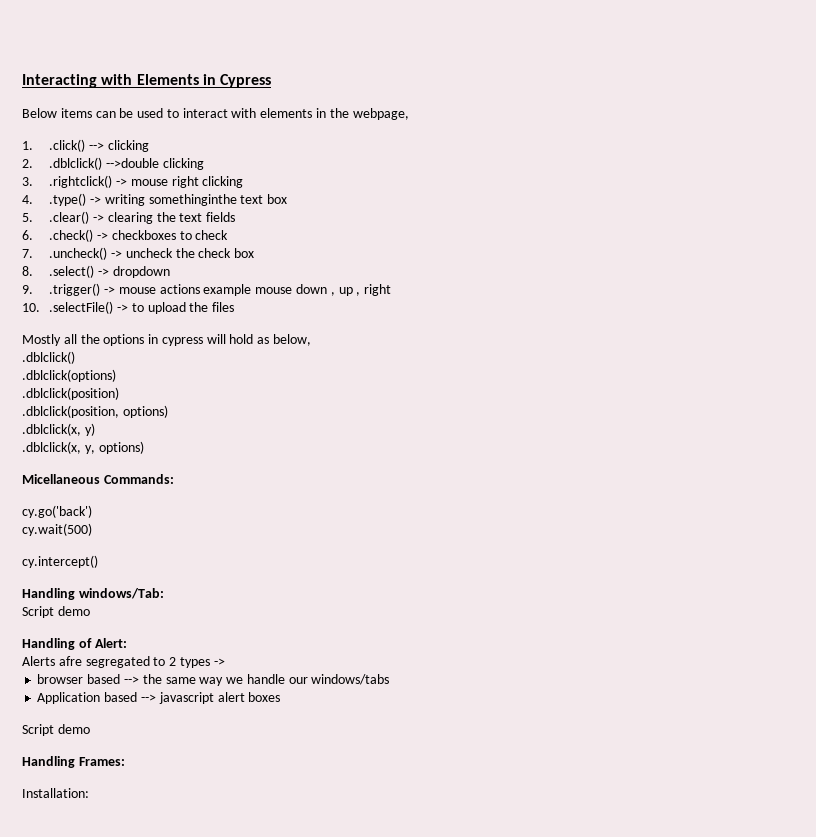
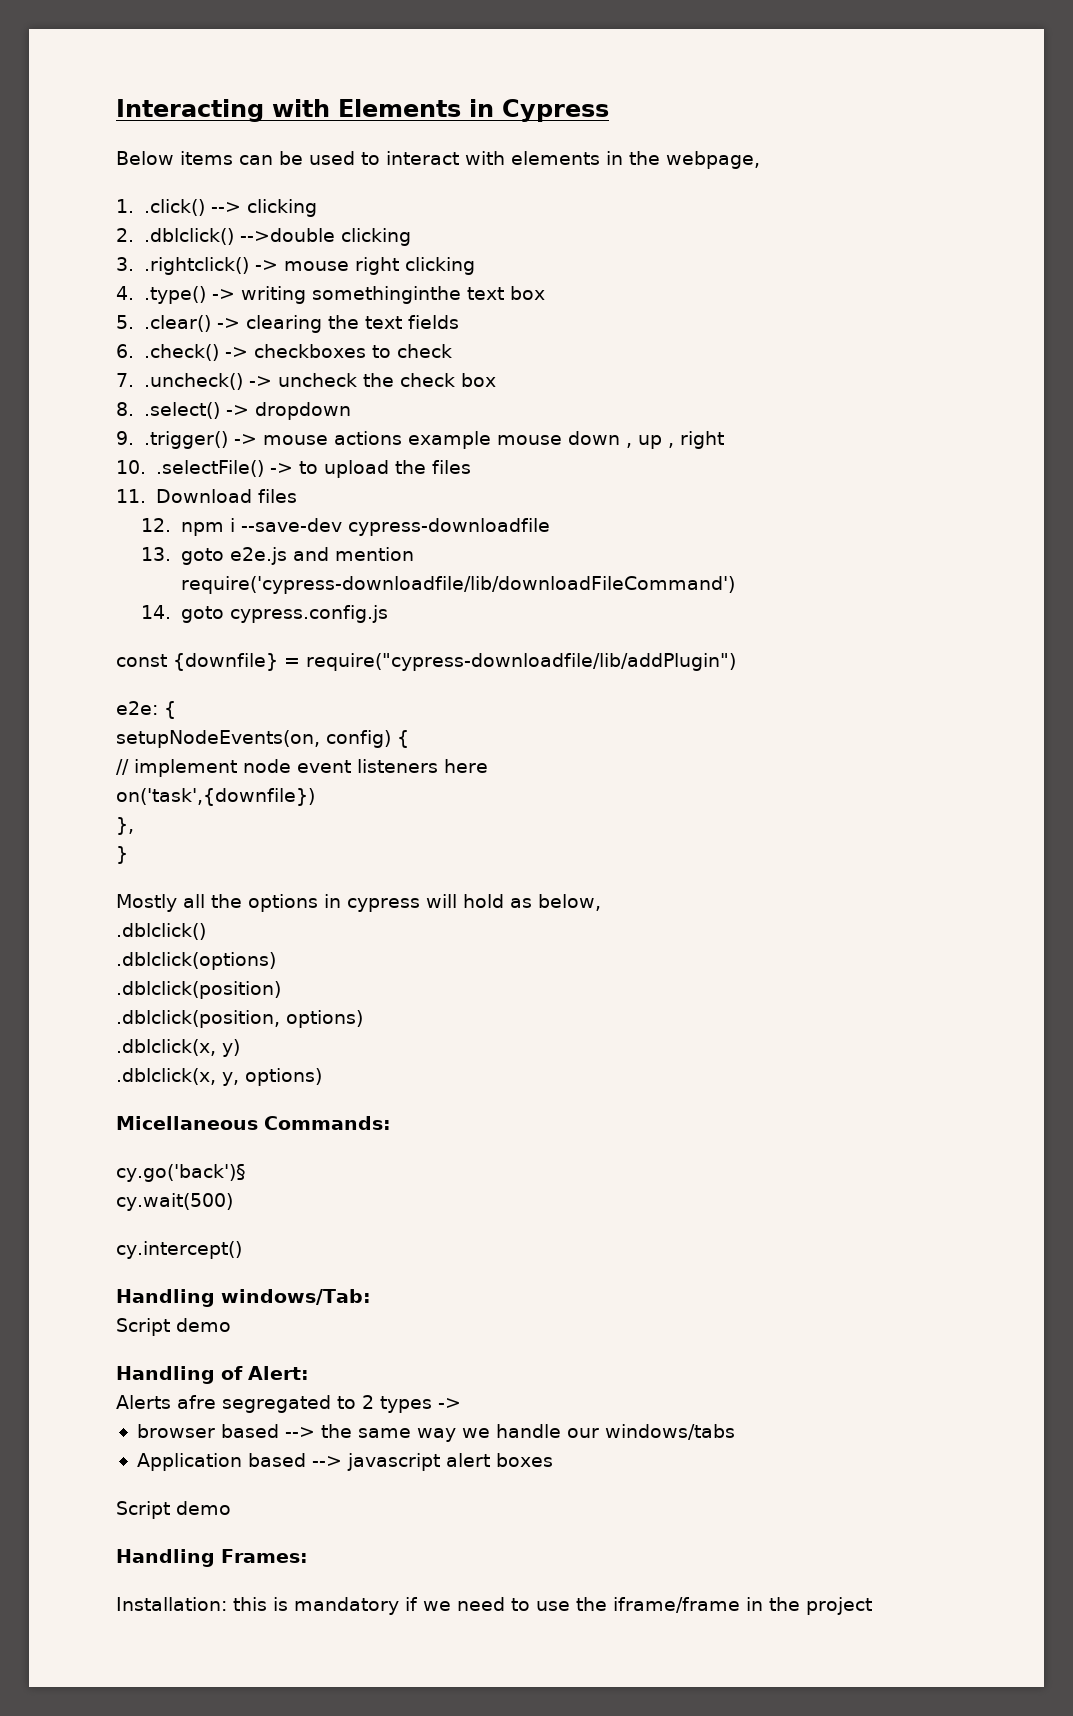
(235, 307) none -> [116,489,297,503] [141,518,550,536] [141,547,414,565] [180,576,735,594] [141,605,388,623] [116,653,736,671] [116,701,176,719] [116,730,409,748] [116,759,488,777] [116,788,315,806] [116,817,134,835] [116,846,128,864] // 11. Download files // 12. npm i --save-dev cypress-downloadfile // 13. goto e2e.js and mention require('cypress-downloadfile/lib/downloadFileCommand') // 14. goto cypress.config.js // const {downfile} = require("cypress-downloadfile/lib/addPlugin") // e2e: { // setupNodeEvents(on, config) { // // implement node event listeners here // on('task',{downfile}) // }, // }
[22,505,92,518] cy.go('back') -> [116,1164,246,1182] cy.go('back')§
(89, 793) none -> [233,1597,872,1615] this is mandatory if we need to use the iframe/frame in the project

